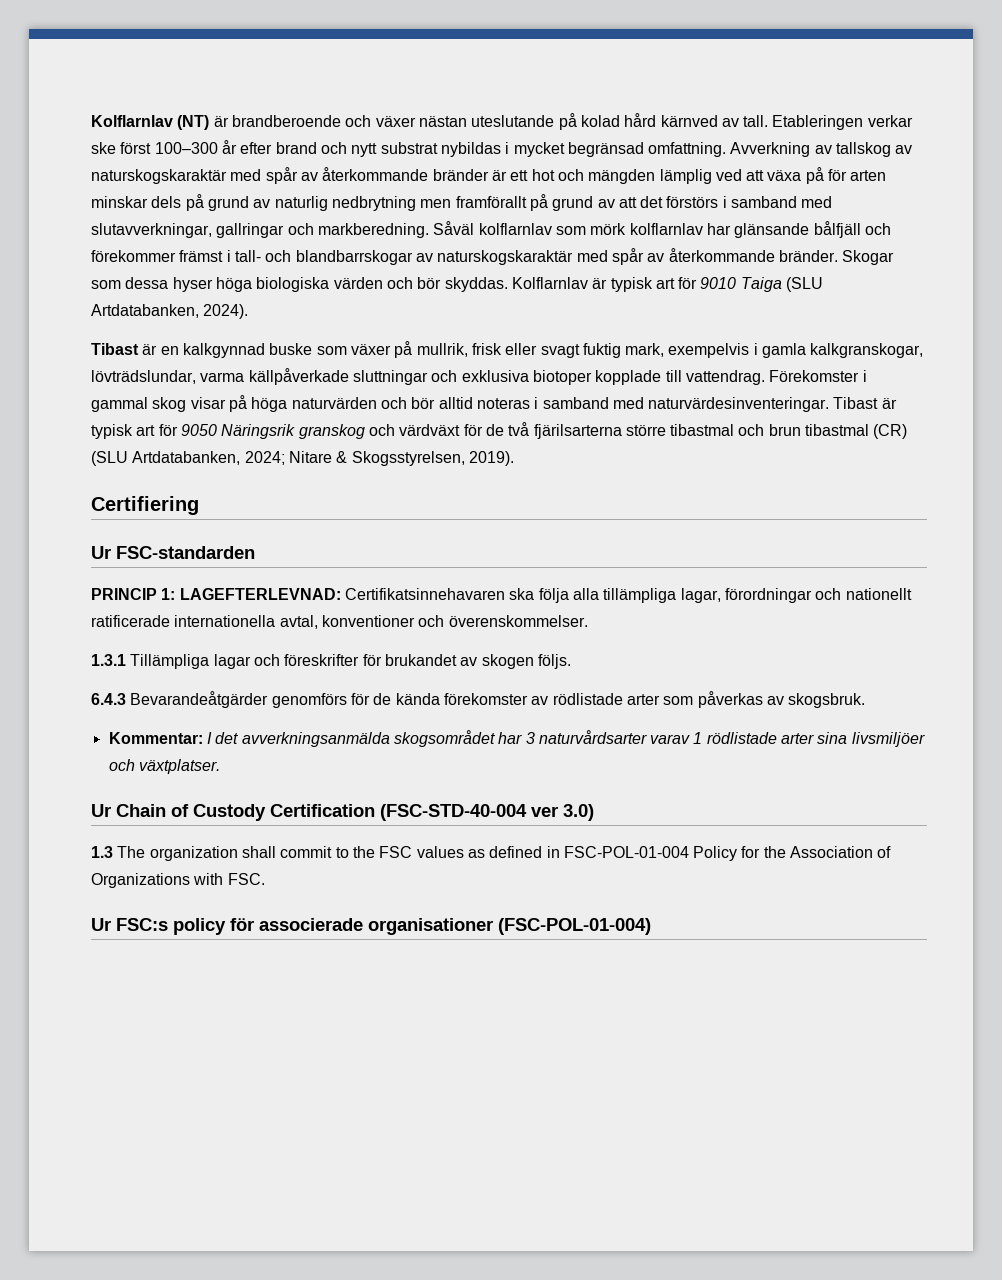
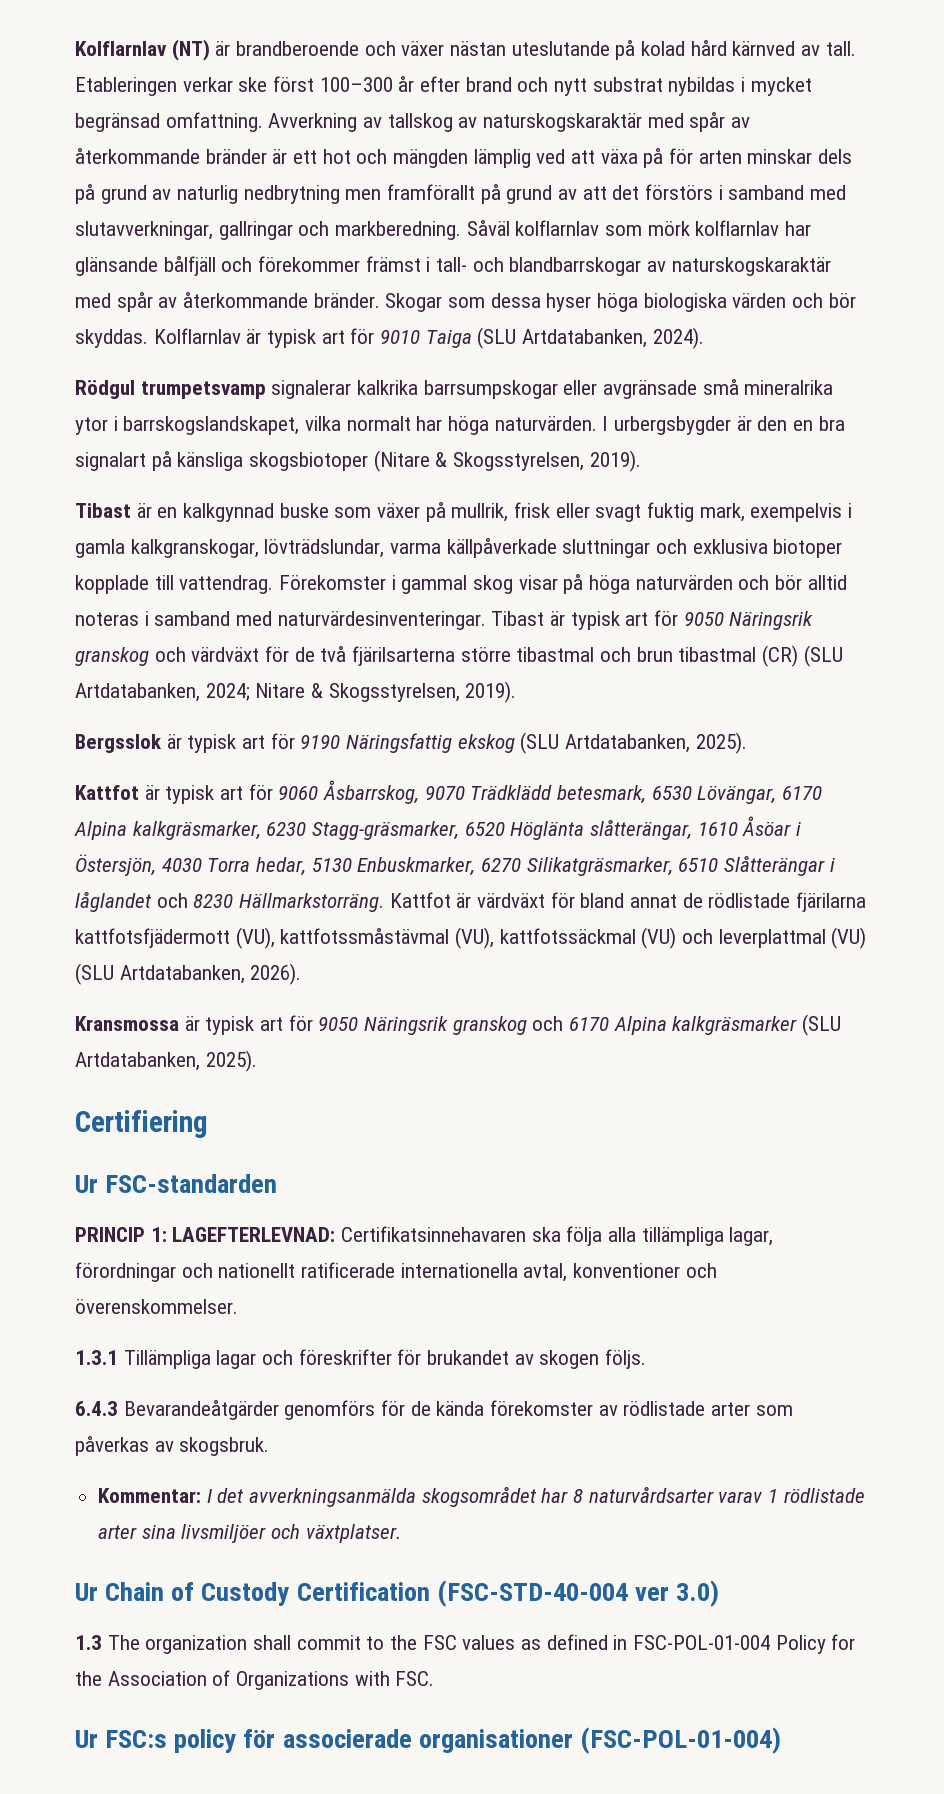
(249, 311) none -> [75,379,834,399] [75,416,845,435] [75,450,641,472] // Rödgul trumpetsvamp signalerar kalkrika barrsumpskogar eller avgränsade små mineralrika ytor i barrskogslandskapet, vilka normalt har höga naturvärden. I urbergsbygder är den en bra signalart på känsliga skogsbiotoper (Nitare & Skogsstyrelsen, 2019).
(514, 458) none -> [75,732,747,754] [75,780,823,804] [74,816,802,840] [75,854,835,876] [75,892,867,912] [75,927,867,949] [75,963,302,985] [75,1014,842,1036] [75,1050,257,1072] // Bergsslok är typisk art för 9190 Näringsfattig ekskog (SLU Artdatabanken, 2025). // Kattfot är typisk art för 9060 Åsbarrskog, 9070 Trädklädd betesmark, 6530 Lövängar, 6170 Alpina kalkgräsmarker, 6230 Stagg-gräsmarker, 6520 Höglänta slåtterängar, 1610 Åsöar i Östersjön, 4030 Torra hedar, 5130 Enbuskmarker, 6270 Silikatgräsmarker, 6510 Slåtterängar i låglandet och 8230 Hällmarkstorräng. Kattfot är värdväxt för bland annat de rödlistade fjärilarna kattfotsfjädermott (VU), kattfotssmåstävmal (VU), kattfotssäckmal (VU) och leverplattmal (VU) (SLU Artdatabanken, 2026). // Kransmossa är typisk art för 9050 Näringsrik granskog och 6170 Alpina kalkgräsmarker (SLU Artdatabanken, 2025).
[525,732,535,744] 3 -> [573,1489,584,1503] 8

